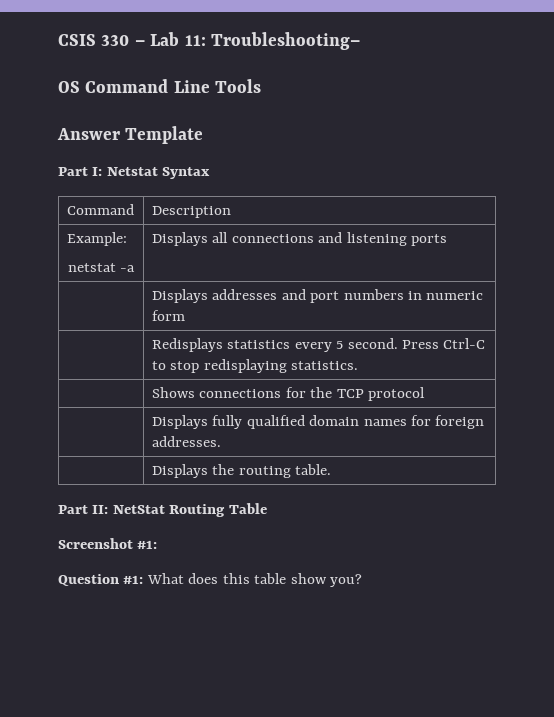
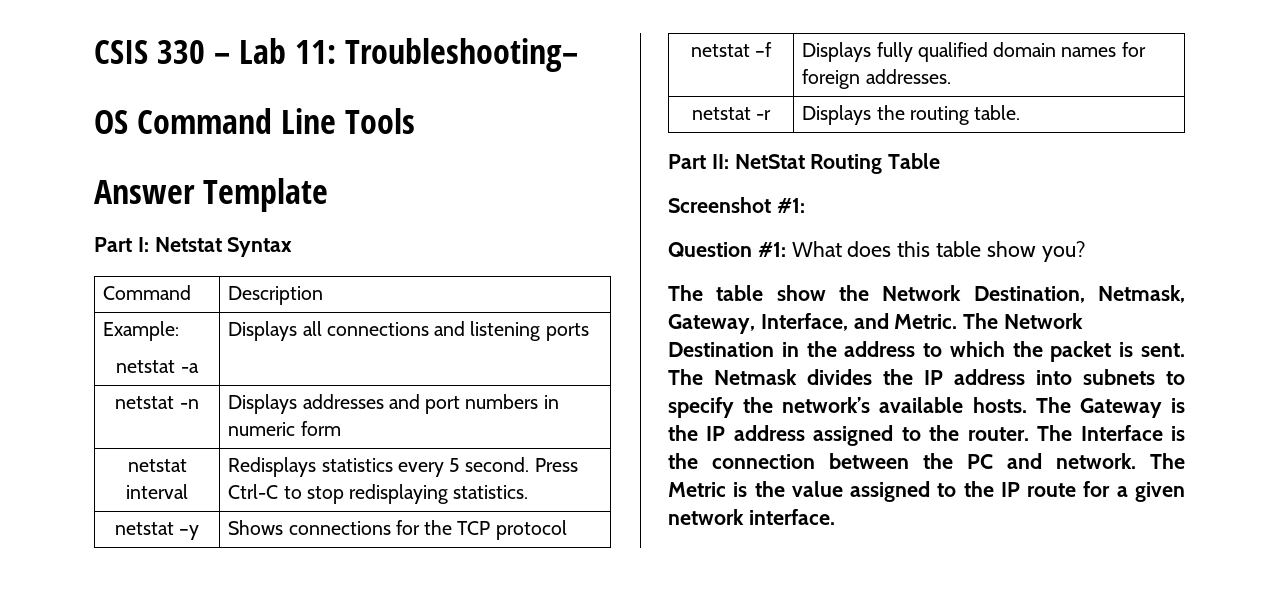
(448, 240) none -> [115,396,199,409] netstat -n
(185, 315) none -> [127,459,187,472] [126,484,188,499] netstat interval
(359, 365) none -> [114,522,200,540] netstat –y
(426, 394) none -> [690,42,773,57] netstat –f
(221, 441) none -> [691,107,772,120] netstat -r
(363, 580) none -> [668,285,1185,303] [668,313,1084,334] [668,341,1185,362] [668,369,1185,385] [668,397,1185,418] [668,425,1185,446] [668,453,1185,469] [668,481,1185,502] [668,509,835,525] // The table show the Network Destination, Netmask, Gateway, Interface, and Metric. The Network Destination in the address to which the packet is sent. The Netmask divides the IP address into subnets to specify the network’s available hosts. The Gateway is the IP address assigned to the router. The Interface is the connection between the PC and network. The Metric is the value assigned to the IP route for a given network interface.

